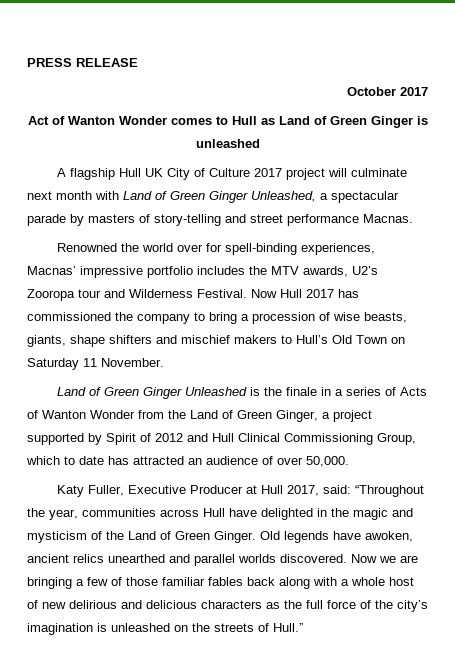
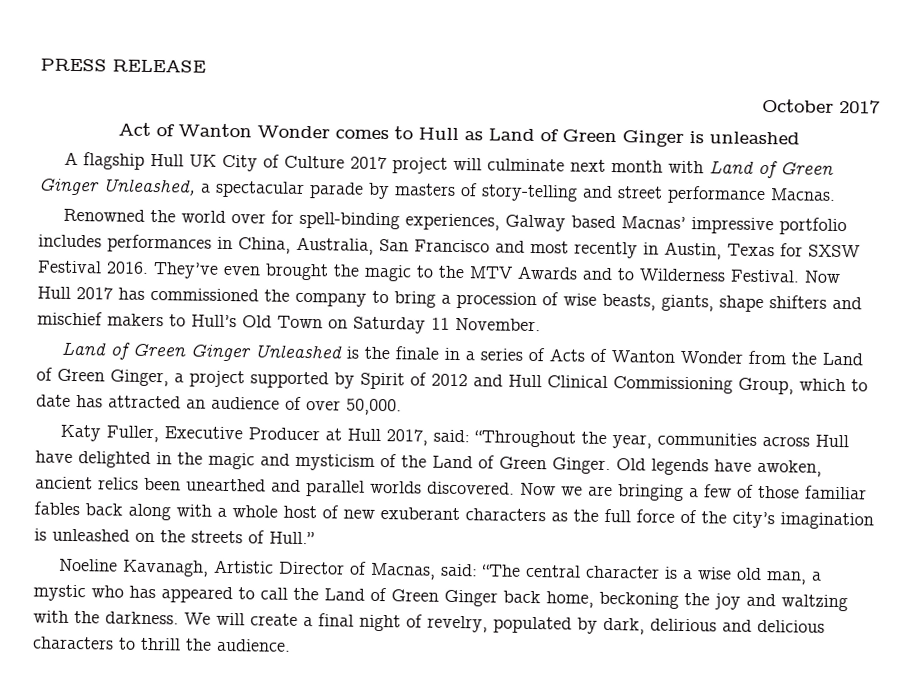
(376, 249) none -> [504,214,616,232] Galway based
[249,266,378,277] [27,289,125,301] the MTV awards, U2’s Zooropa tour and -> [107,234,860,260] [37,260,635,282] performances in China, Australia, San Francisco and most recently in Austin, Texas for SXSW Festival 2016. They’ve even brought the magic to the MTV Awards and to
(104, 558) none -> [144,477,181,491] been
[69,600,197,609] delirious and delicious -> [380,507,460,521] exuberant
(303, 627) none -> [58,558,822,585] [33,584,848,612] [33,610,825,635] [32,636,291,652] // Noeline Kavanagh, Artistic Director of Macnas, said: “The central character is a wise old man, a mystic who has appeared to call the Land of Green Ginger back home, beckoning the joy and waltzing with the darkness. We will create a final night of revelry, populated by dark, delirious and delicious characters to thrill the audience.

